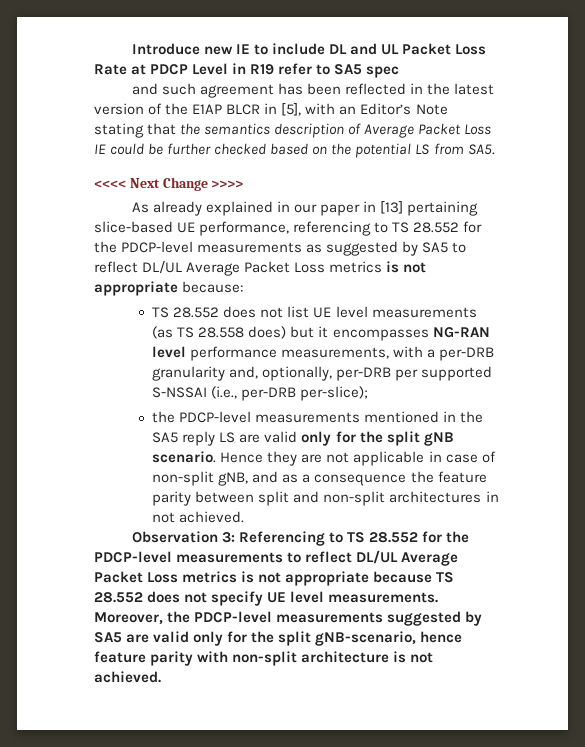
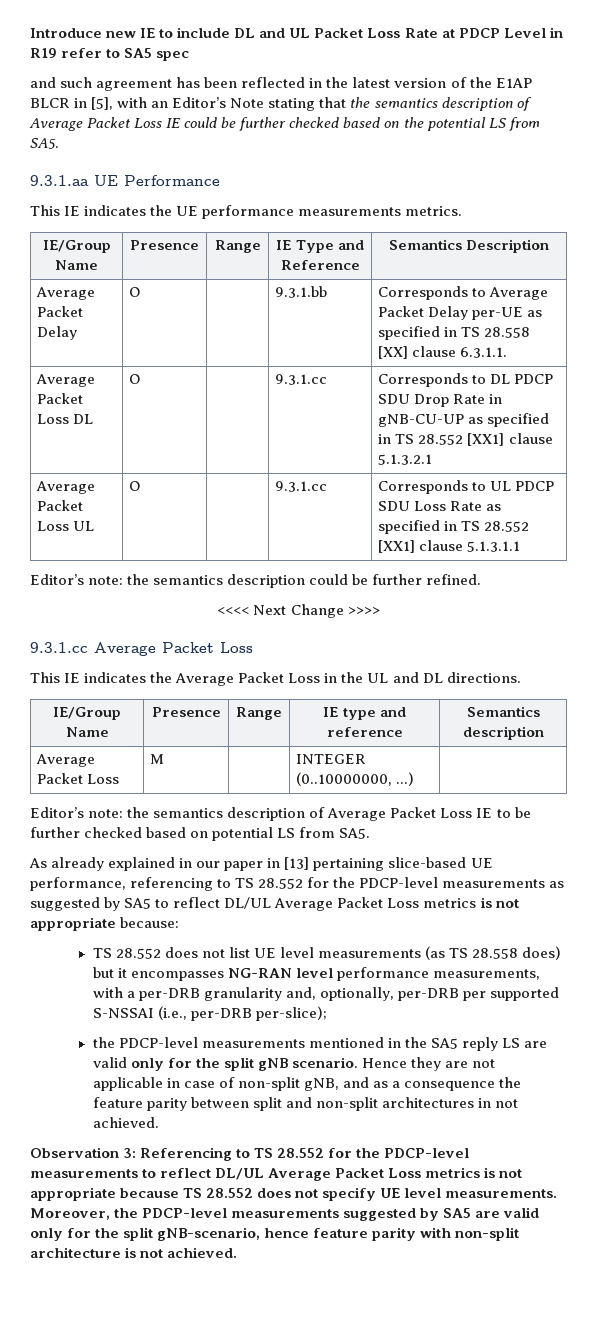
[94,177,244,191] <<<< Next Change >>>> -> [30,175,220,186] [30,205,463,219] [42,240,111,253] [55,260,98,270] [130,240,199,250] [214,240,261,253] [276,240,364,253] [280,260,360,270] [388,239,550,253] [36,287,96,300] [37,306,84,317] [37,326,78,340] [129,287,142,297] [275,286,328,298] [378,286,549,300] [378,306,543,320] [378,326,531,340] [378,346,508,359] [36,374,96,387] [37,393,84,404] [37,414,94,424] [129,374,142,384] [275,374,328,385] [378,373,554,387] [378,394,503,407] [378,413,550,427] [378,433,553,446] [378,454,433,465] [36,481,96,494] [37,500,84,511] [37,521,95,531] [129,481,142,491] [275,481,328,492] [378,480,555,494] [378,501,502,511] [378,520,530,534] [378,540,521,553] [30,574,482,588] [217,604,380,618] [30,642,253,656] [30,672,521,686] [53,707,121,720] [65,727,109,737] [151,707,221,717] [236,707,282,720] [323,707,406,720] [326,727,403,737] [466,706,540,717] [462,726,544,740] [36,754,96,767] [37,773,120,784] [150,754,165,764] [296,754,367,764] [296,772,415,786] [30,807,531,821] [30,827,371,841] 9.3.1.aa UE Performance // This IE indicates the UE performance measurements metrics. // IE/Group Name | Presence | Range | IE Type and Reference | Semantics Description // Average Packet Delay | O | | 9.3.1.bb | Corresponds to Average Packet Delay per-UE as specified in TS 28.558 [XX] clause 6.3.1.1. // Average Packet Loss DL | O | | 9.3.1.cc | Corresponds to DL PDCP SDU Drop Rate in gNB-CU-UP as specified in TS 28.552 [XX1] clause 5.1.3.2.1 // Average Packet Loss UL | O | | 9.3.1.cc | Corresponds to UL PDCP SDU Loss Rate as specified in TS 28.552 [XX1] clause 5.1.3.1.1 // Editor’s note: the semantics description could be further refined. // <<<< Next Change >>>> // 9.3.1.cc Average Packet Loss // This IE indicates the Average Packet Loss in the UL and DL directions. // IE/Group Name | Presence | Range | IE type and reference | Semantics description // Average Packet Loss | M | | INTEGER (0..10000000, ...) | // Editor’s note: the semantics description of Average Packet Loss IE to be further checked based on potential LS from SA5.

